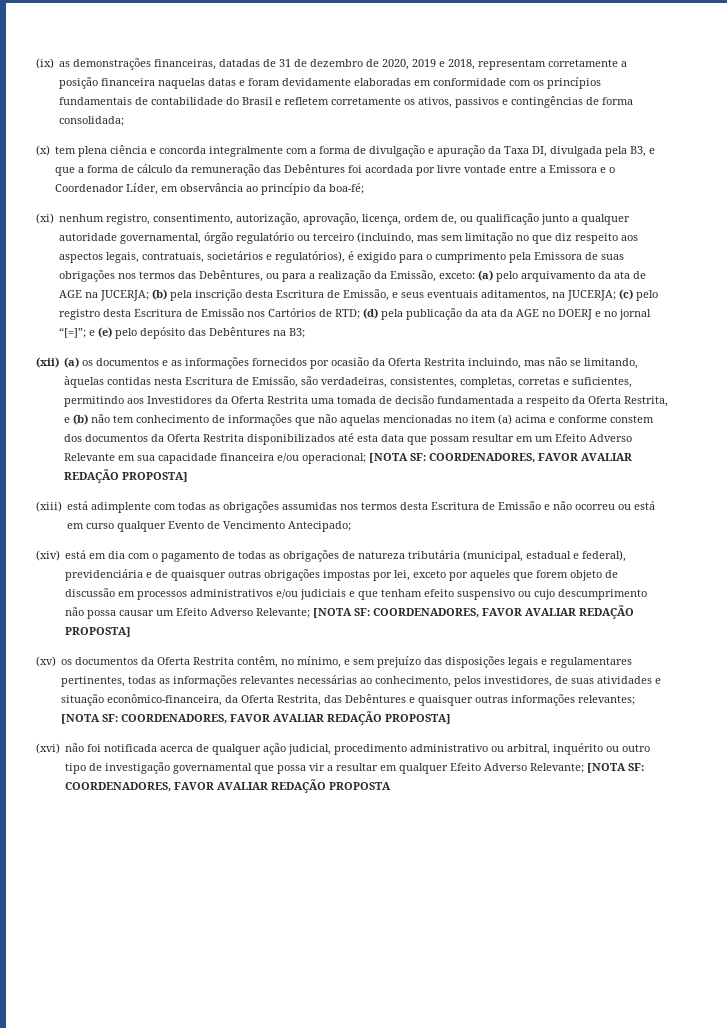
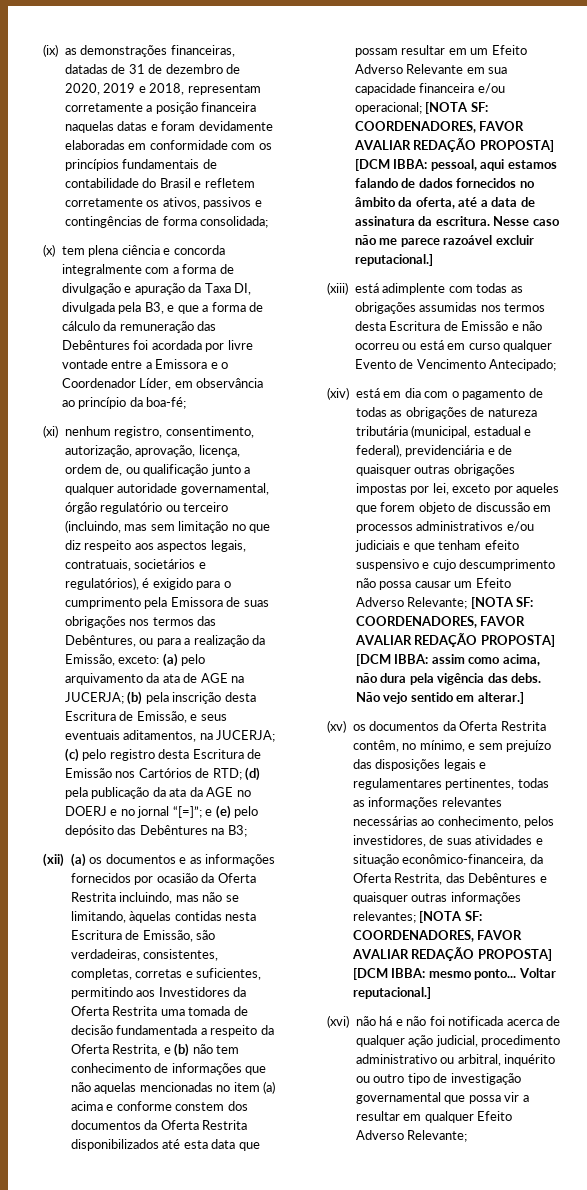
(189, 477) none -> [354,159,557,171] [354,178,535,188] [354,197,535,209] [354,216,560,226] [354,235,534,247] [354,254,433,266] [DCM IBBA: pessoal, aqui estamos falando de dados fornecidos no âmbito da oferta, até a data de assinatura da escritura. Nesse caso não me parece razoável excluir reputacional.]
[518,591,532,597] ou -> [422,562,430,569] e
(132, 632) none -> [355,654,540,666] [355,673,542,685] [355,692,524,704] [DCM IBBA: assim como acima, não dura pela vigência das debs. Não vejo sentido em alterar.]
(452, 719) none -> [352,968,556,980] [352,987,431,999] [DCM IBBA: mesmo ponto... Voltar reputacional.]
(85, 747) none -> [379,1016,427,1026] há e não
[587,763,645,773] [65,779,392,793] [NOTA SF: COORDENADORES, FAVOR AVALIAR REDAÇÃO PROPOSTA -> (468, 1136) none

